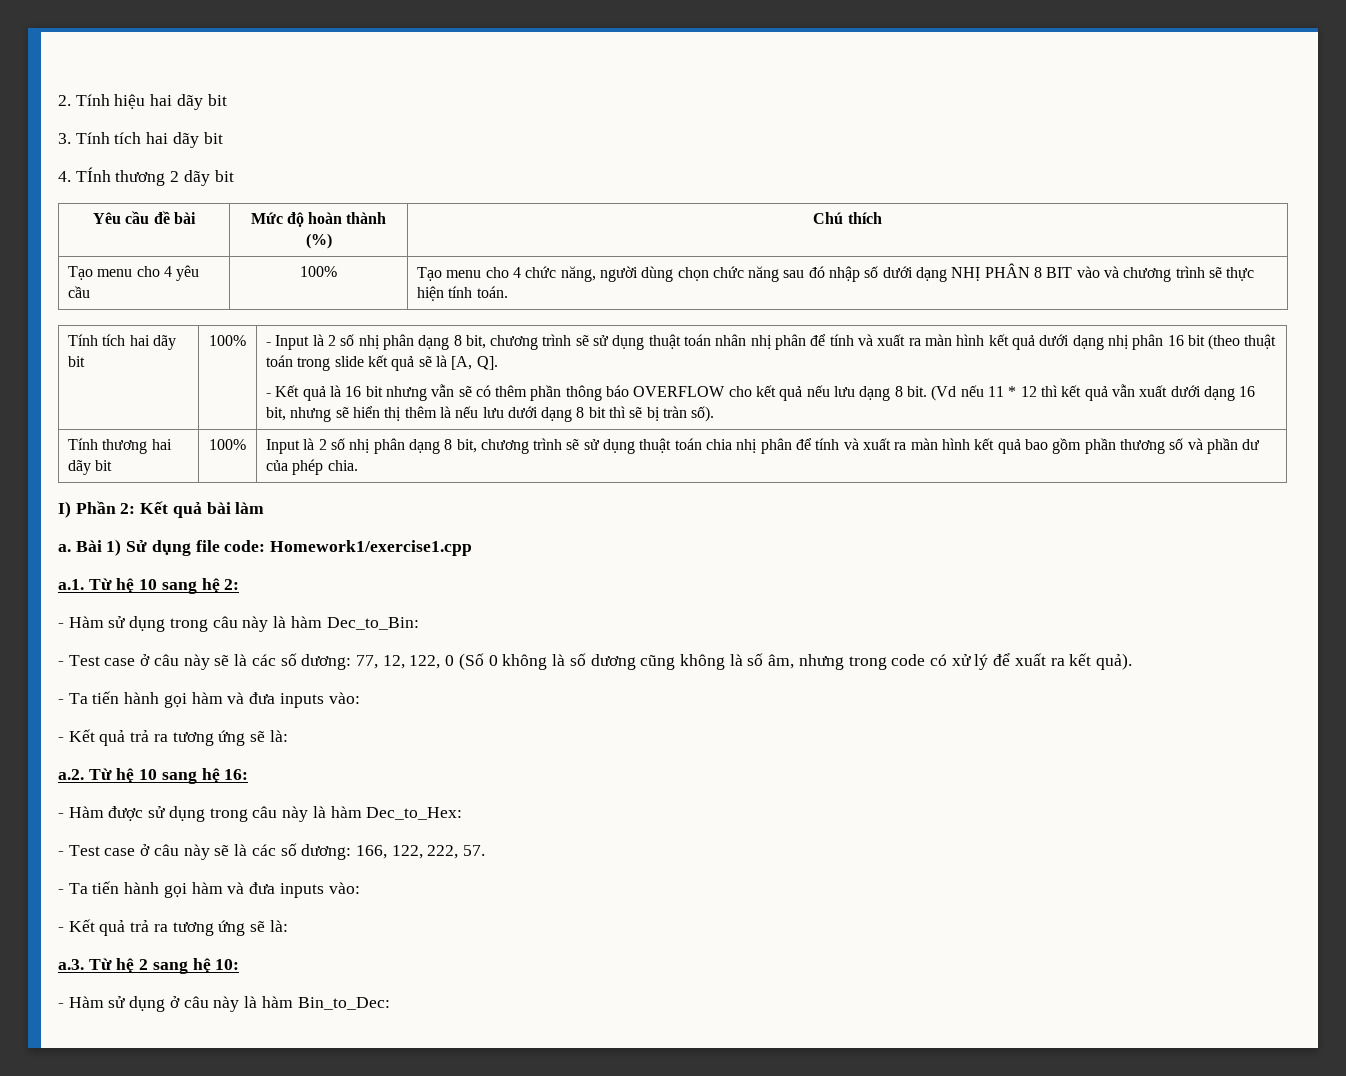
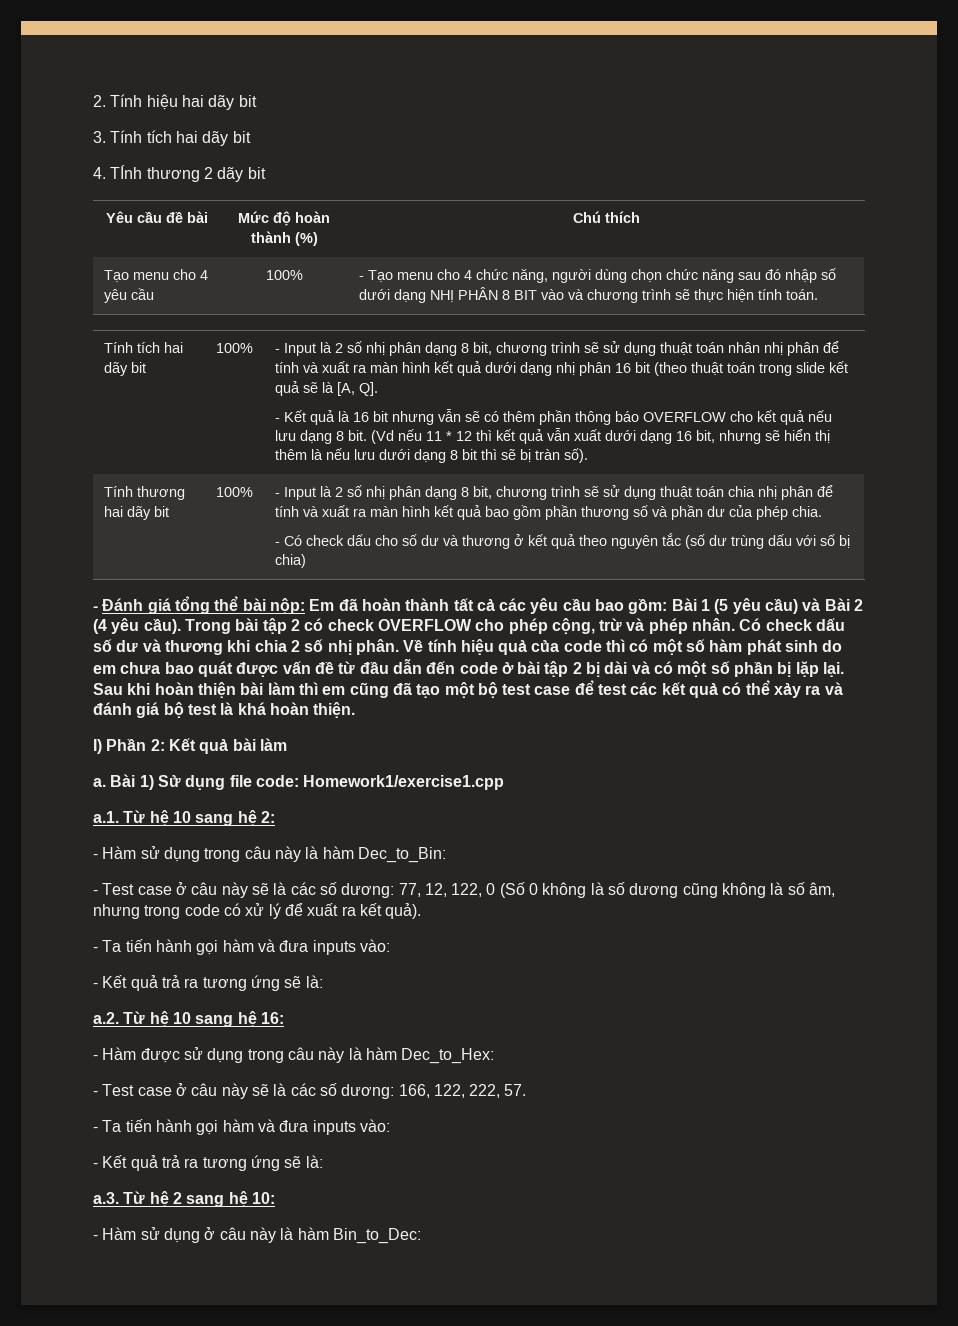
(337, 271) none -> [359,276,365,280] -
(246, 444) none -> [275,493,281,497] -
(358, 465) none -> [275,533,851,549] [275,554,307,568] [93,596,864,614] [93,618,846,634] [93,639,843,655] [93,659,845,677] [93,680,843,698] [93,702,356,718] // - Có check dấu cho số dư và thương ở kết quả theo nguyên tắc (số dư trùng dấu với số bị chia) // - Đánh giá tổng thể bài nộp: Em đã hoàn thành tất cả các yêu cầu bao gồm: Bài 1 (5 yêu cầu) và Bài 2 (4 yêu cầu). Trong bài tập 2 có check OVERFLOW cho phép cộng, trừ và phép nhân. Có check dấu số dư và thương khi chia 2 số nhị phân. Về tính hiệu quả của code thì có một số hàm phát sinh do em chưa bao quát được vấn đề từ đầu dẫn đến code ở bài tập 2 bị dài và có một số phần bị lặp lại. Sau khi hoàn thiện bài làm thì em cũng đã tạo một bộ test case để test các kết quả có thể xảy ra và đánh giá bộ test là khá hoàn thiện.

